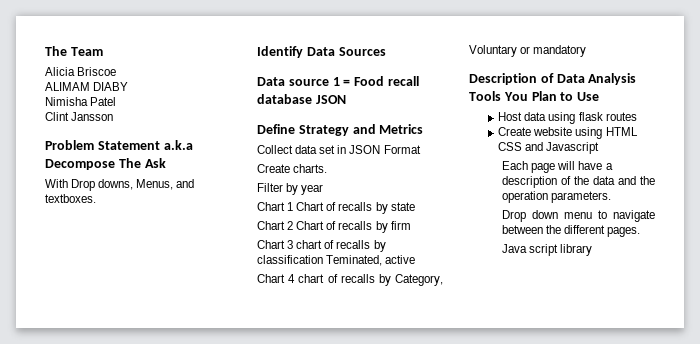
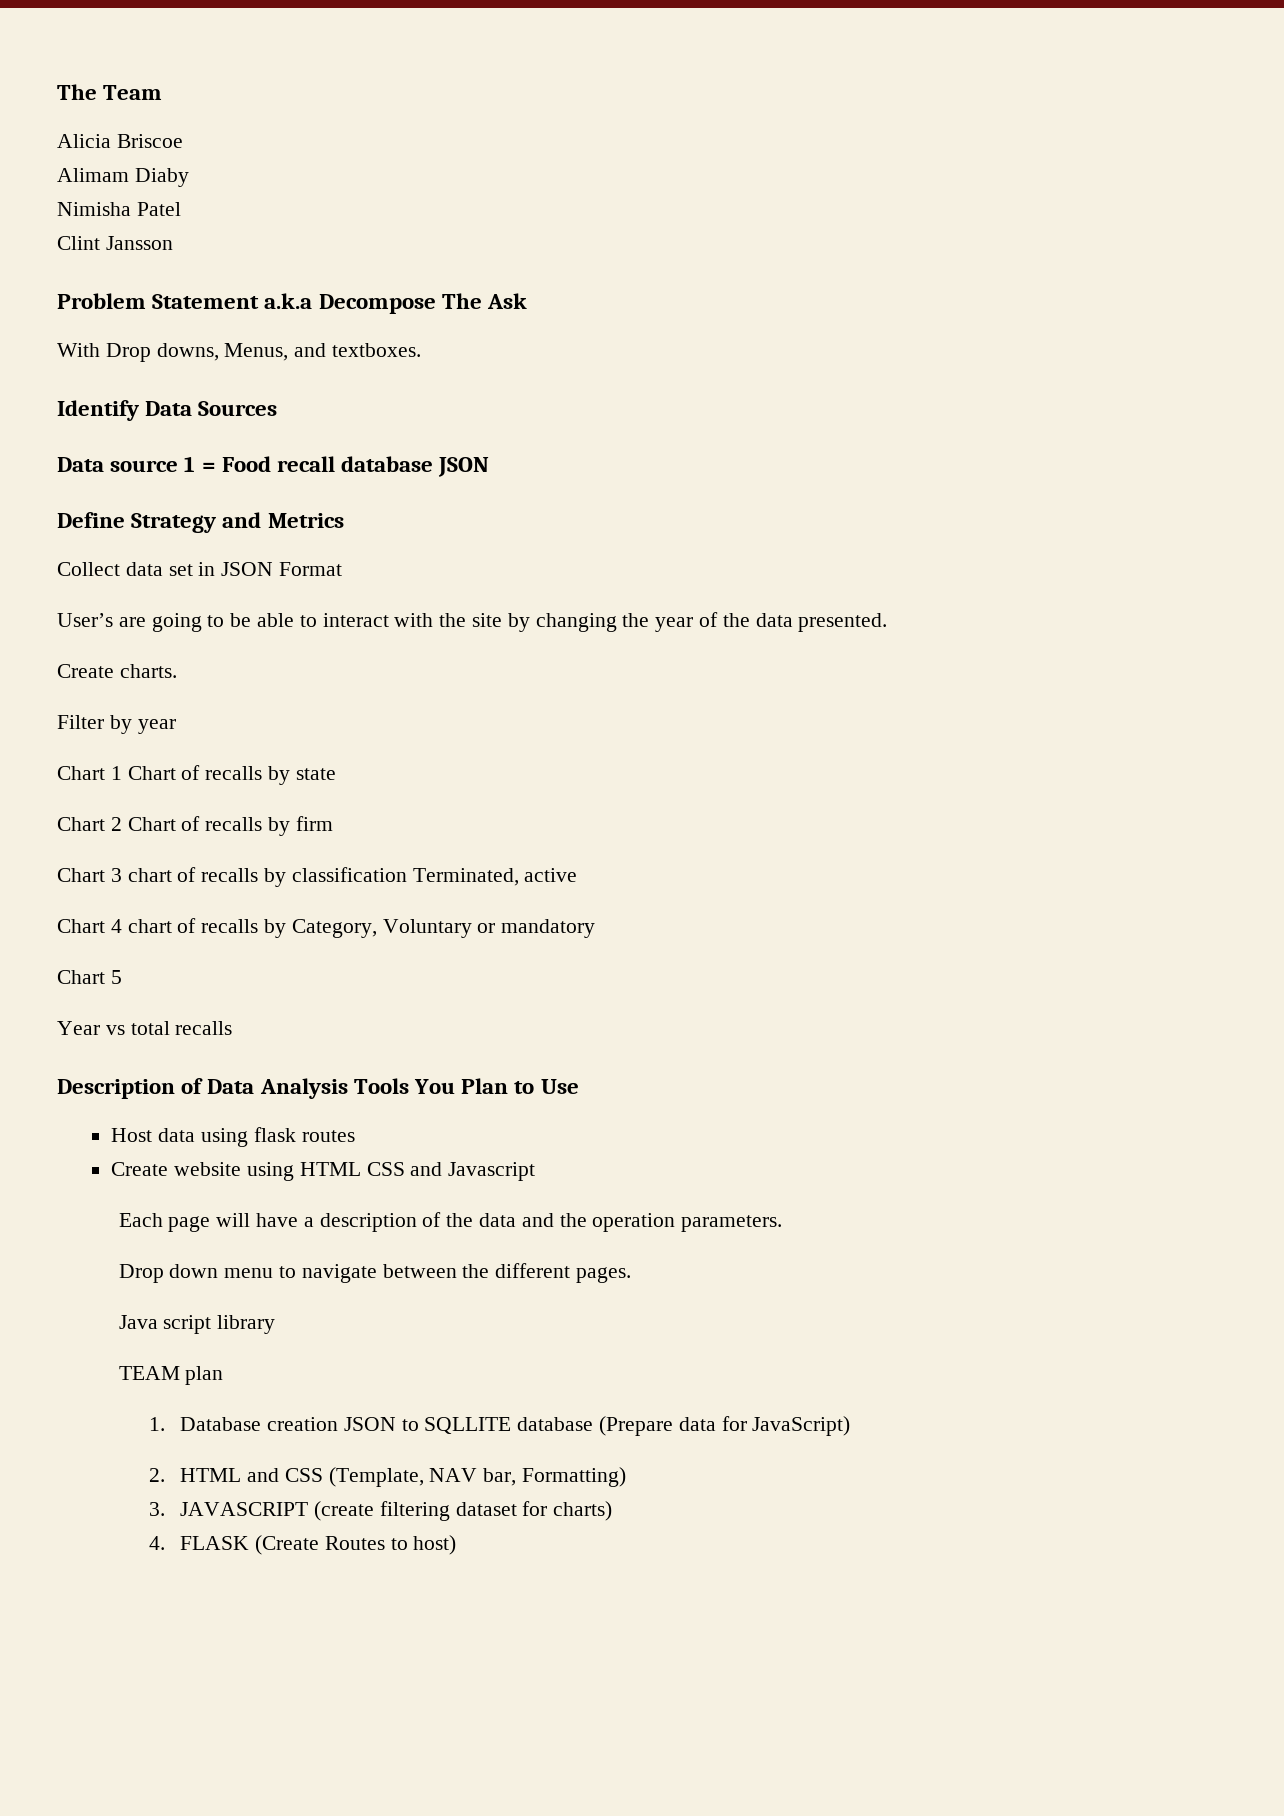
[45,82,129,91] ALIMAM DIABY -> [57,168,189,187] Alimam Diaby
(421, 149) none -> [57,612,888,632] // User’s are going to be able to interact with the site by changing the year of the data presented.
[326,255,383,266] Teminated, -> [412,868,519,886] Terminated,
(587, 51) none -> [57,970,122,984] [57,1021,233,1035] // Chart 5 // Year vs total recalls
(593, 250) none -> [118,1366,224,1385] [149,1416,851,1436] [149,1467,626,1487] [149,1501,613,1521] [149,1535,457,1555] // TEAM plan // 1. Database creation JSON to SQLLITE database (Prepare data for JavaScript) // 2. HTML and CSS (Template, NAV bar, Formatting) // 3. JAVASCRIPT (create filtering dataset for charts) // 4. FLASK (Create Routes to host)

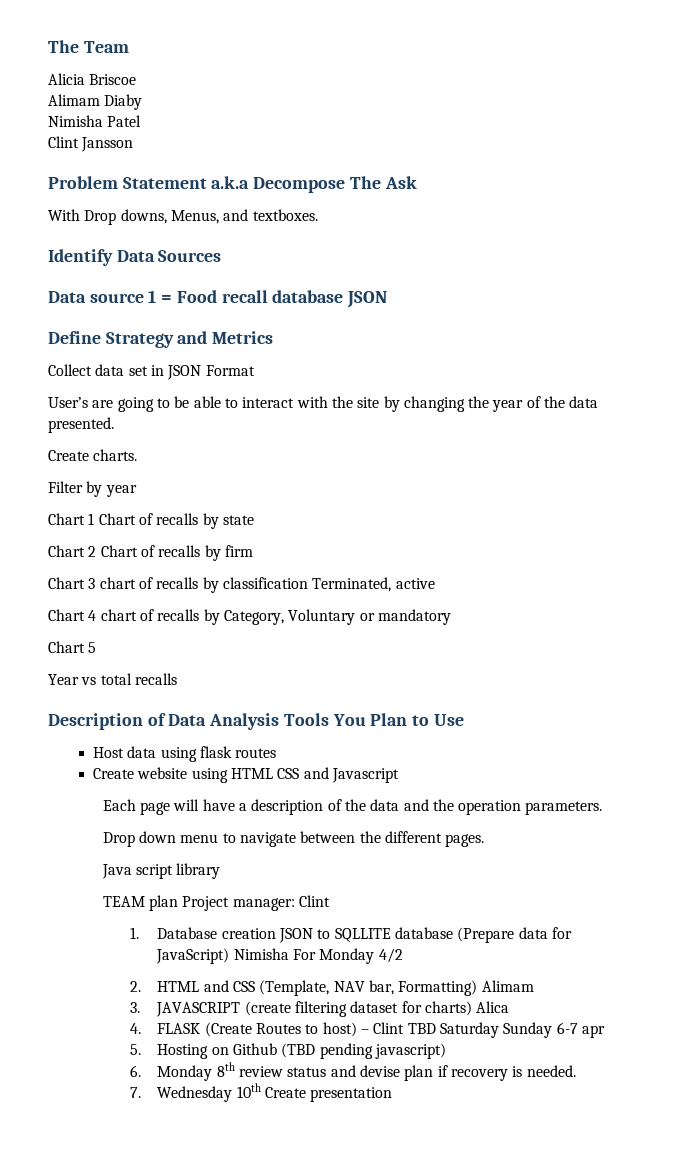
(224, 1375) none -> [182,895,330,911] Project manager: Clint
(851, 1426) none -> [233,948,403,964] Nimisha For Monday 4/2
(626, 1477) none -> [481,980,534,992] Alimam
(613, 1511) none -> [476,1001,510,1013] Alica
(457, 1545) none -> [360,1022,605,1038] [129,1043,446,1059] [129,1062,576,1081] [129,1083,393,1102] – Clint TBD Saturday Sunday 6-7 apr // 5. Hosting on Github (TBD pending javascript) // 6. Monday 8th review status and devise plan if recovery is needed. // 7. Wednesday 10th Create presentation

